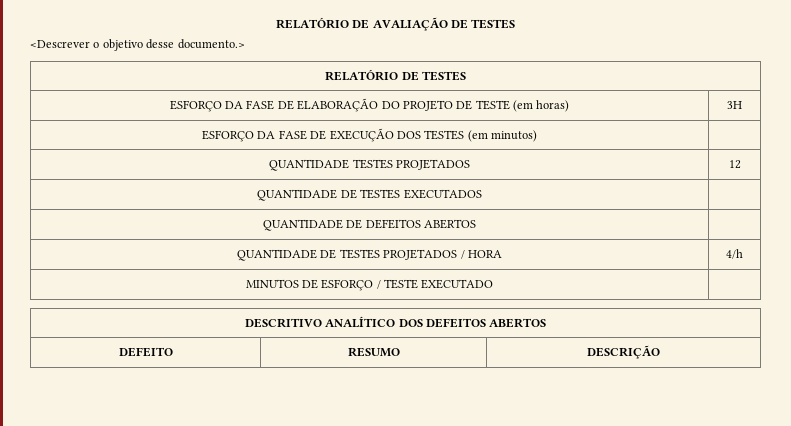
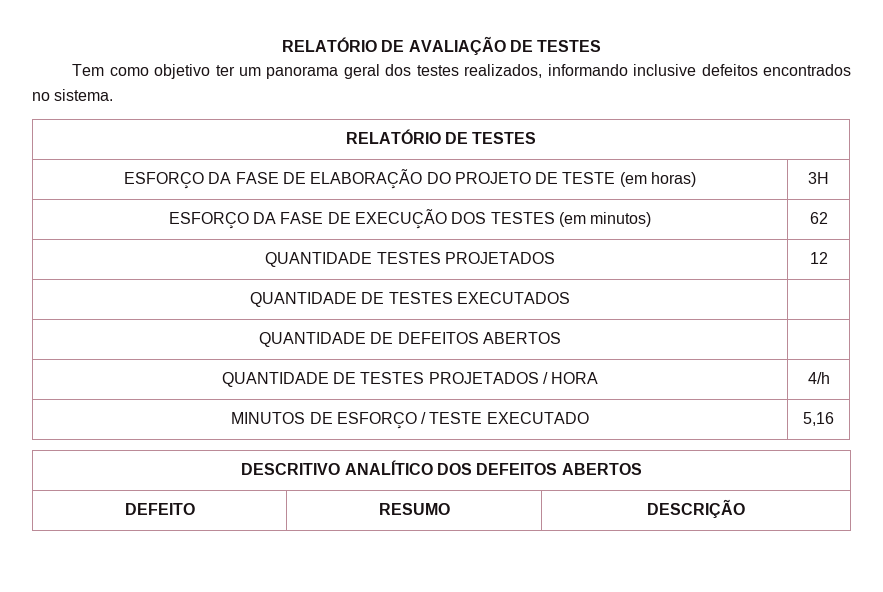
[30,39,245,51] <Descrever o objetivo desse documento.> -> [72,64,851,79] [32,89,114,101] Tem como objetivo ter um panorama geral dos testes realizados, informando inclusive defeitos encontrados no sistema.
(537, 136) none -> [809,212,828,224] 62
(494, 284) none -> [803,412,834,426] 5,16

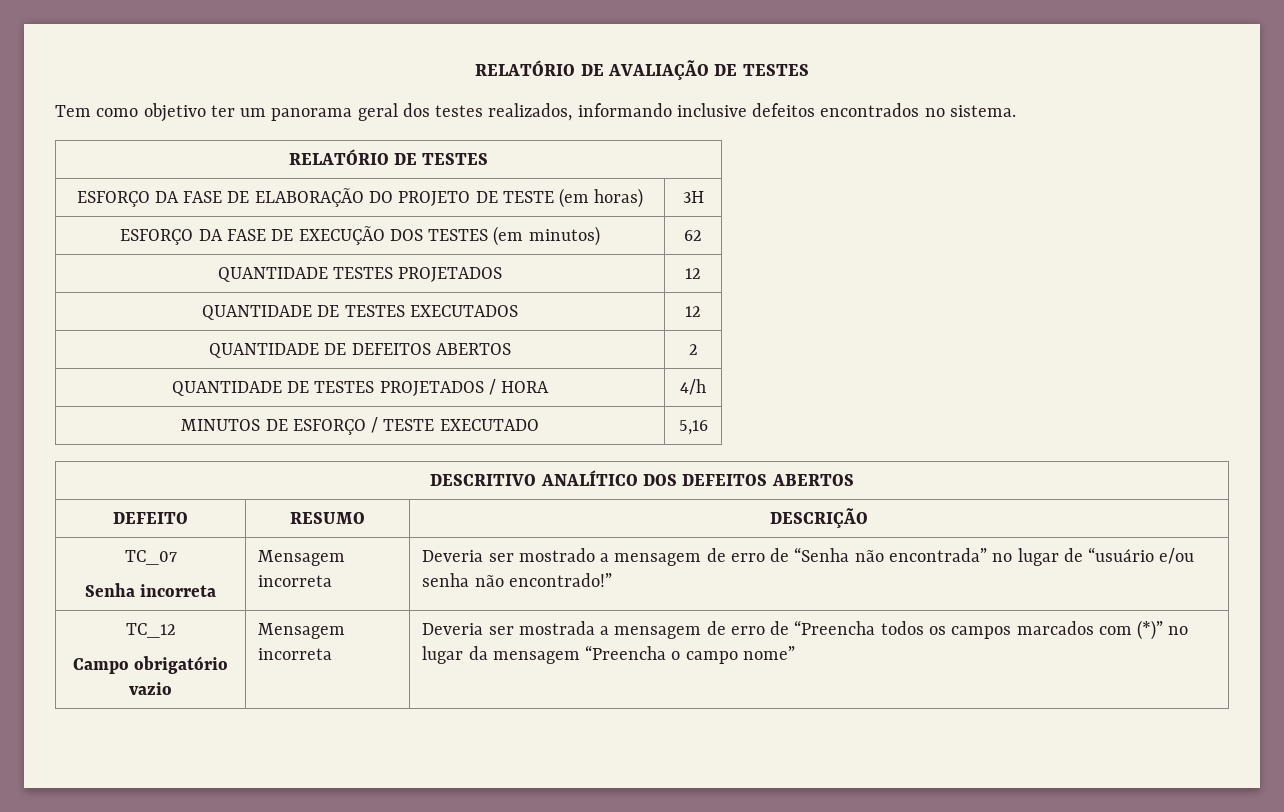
(570, 298) none -> [685,306,701,317] 12
(561, 338) none -> [688,344,698,355] 2
(745, 508) none -> [124,550,177,565] [84,583,217,597] [258,550,346,566] [258,575,333,587] [422,547,1195,566] [422,573,612,587] [125,623,176,638] [72,656,229,674] [129,682,172,695] [258,623,346,639] [258,648,333,660] [422,620,1189,640] [422,645,795,664] // TC_07 // Senha incorreta | Mensagem incorreta | Deveria ser mostrado a mensagem de erro de “Senha não encontrada” no lugar de “usuário e/ou senha não encontrado!” // TC_12 // Campo obrigatório vazio | Mensagem incorreta | Deveria ser mostrada a mensagem de erro de “Preencha todos os campos marcados com (*)” no lugar da mensagem “Preencha o campo nome”

